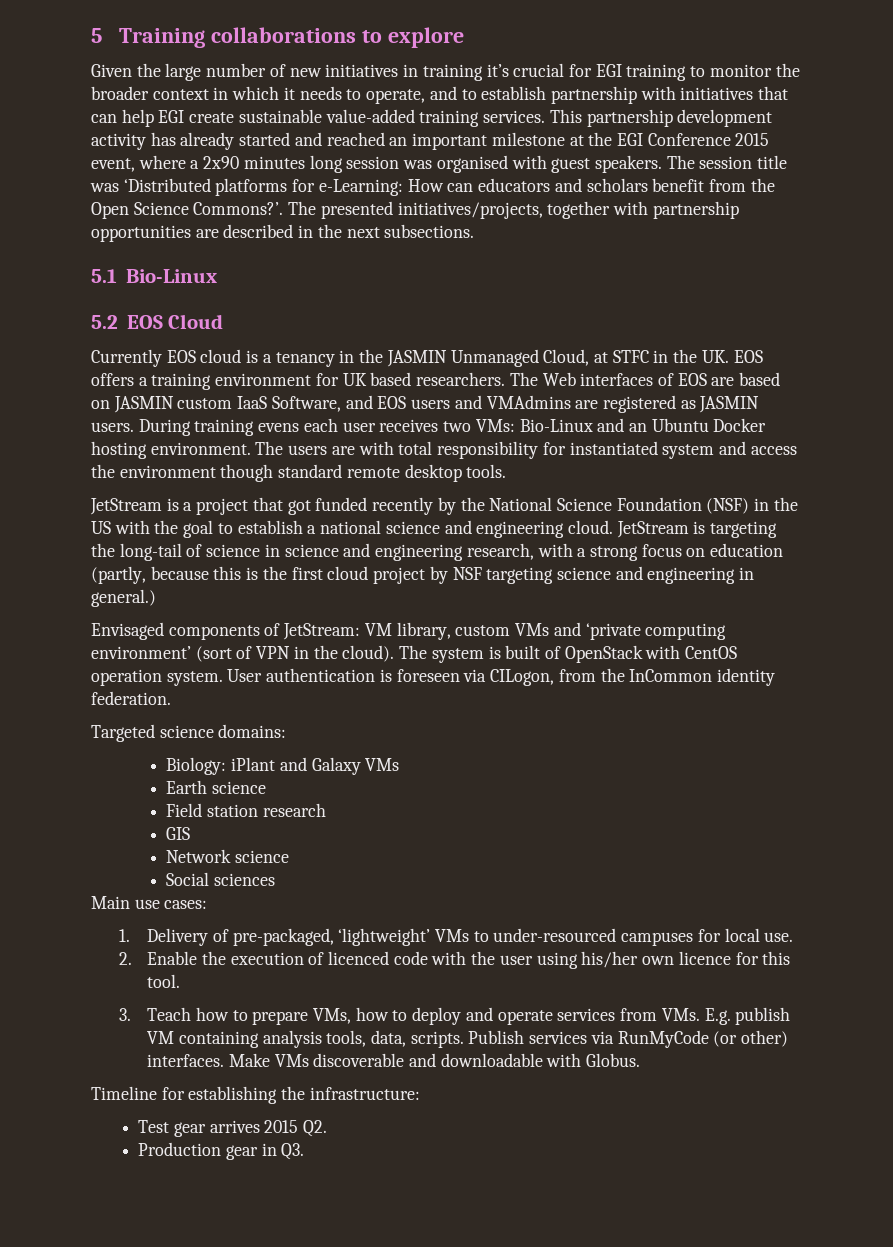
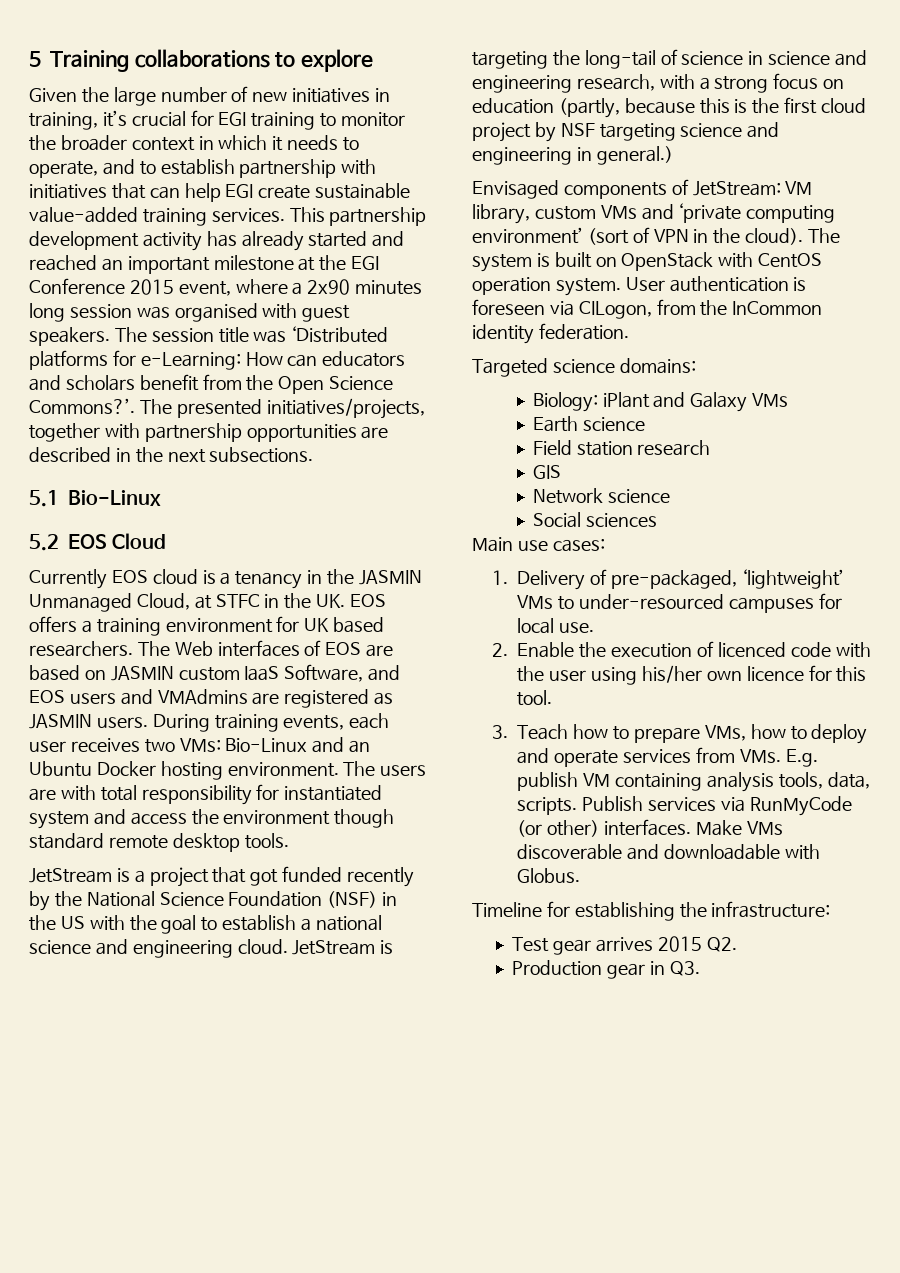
[422,64,483,81] training -> [29,112,98,130] training,
[258,423,300,432] evens -> [283,715,345,730] events,
[544,646,561,659] of -> [595,257,617,267] on

